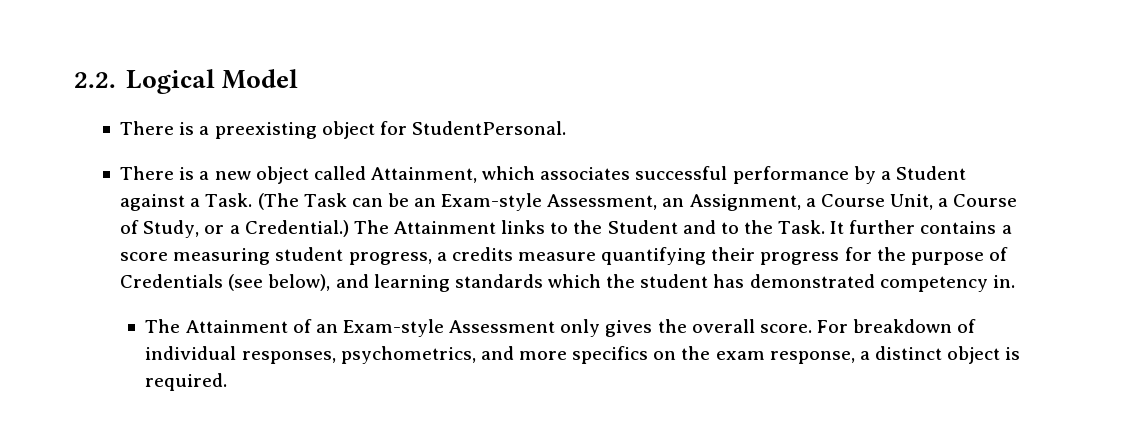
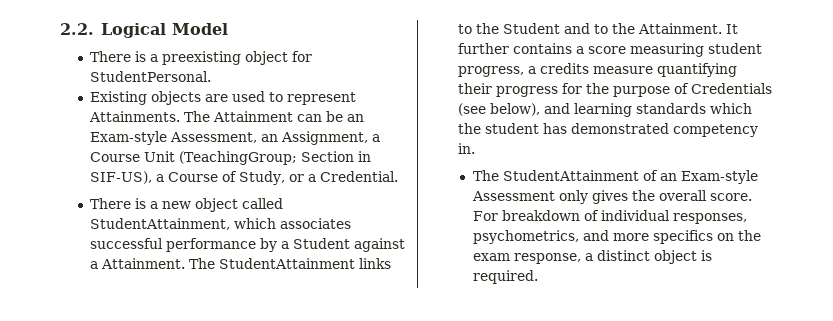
(566, 128) none -> [89,91,356,105] [88,111,364,122] [89,131,380,145] [89,151,371,165] [89,171,398,185] // Existing objects are used to represent Attainments. The Attainment can be an Exam-style Assessment, an Assignment, a Course Unit (TeachingGroup; Section in SIF-US), a Course of Study, or a Credential.
[370,167,477,183] Attainment, -> [89,218,230,230] StudentAttainment,
[205,193,1018,211] [120,220,496,238] Task. (The Task can be an Exam-style Assessment, an Assignment, a Course Unit, a Course of Study, or a Credential.) The Attainment -> [100,258,355,269] Attainment. The StudentAttainment
[778,220,826,234] Task. -> [637,23,722,34] Attainment.
[185,320,288,333] Attainment -> [502,170,639,181] StudentAttainment

